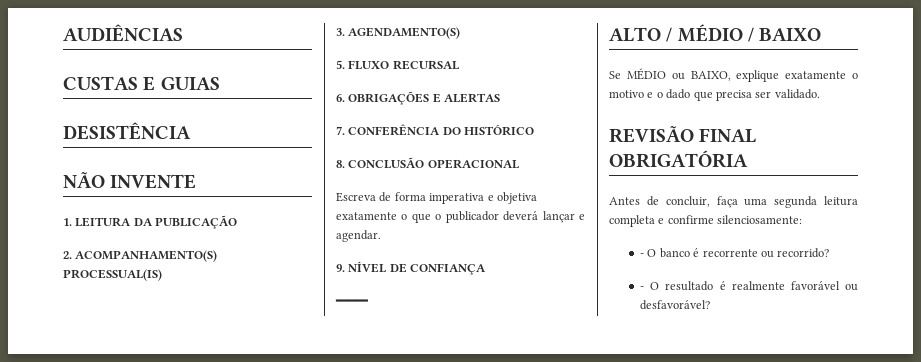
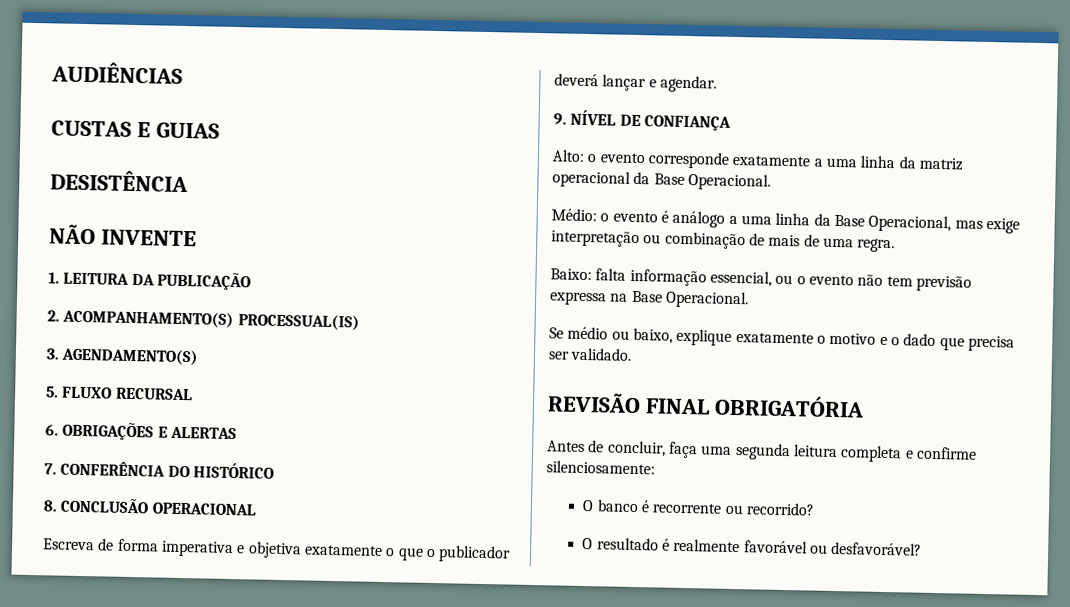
[335,299,368,305] [609,24,822,42] [609,68,731,81] ━━━━ // ALTO / MÉDIO / BAIXO // Se MÉDIO ou BAIXO, -> [552,149,963,171] [552,170,771,191] [551,208,1020,234] [551,230,896,253] [550,268,972,292] [549,290,749,309] [549,326,673,344] Alto: o evento corresponde exatamente a uma linha da matriz operacional da Base Operacional. // Médio: o evento é análogo a uma linha da Base Operacional, mas exige interpretação ou combinação de mais de uma regra. // Baixo: falta informação essencial, ou o evento não tem previsão expressa na Base Operacional. // Se médio ou baixo,
[640,253,645,257] - -> (655, 467) none
[640,286,645,290] - -> (815, 509) none

